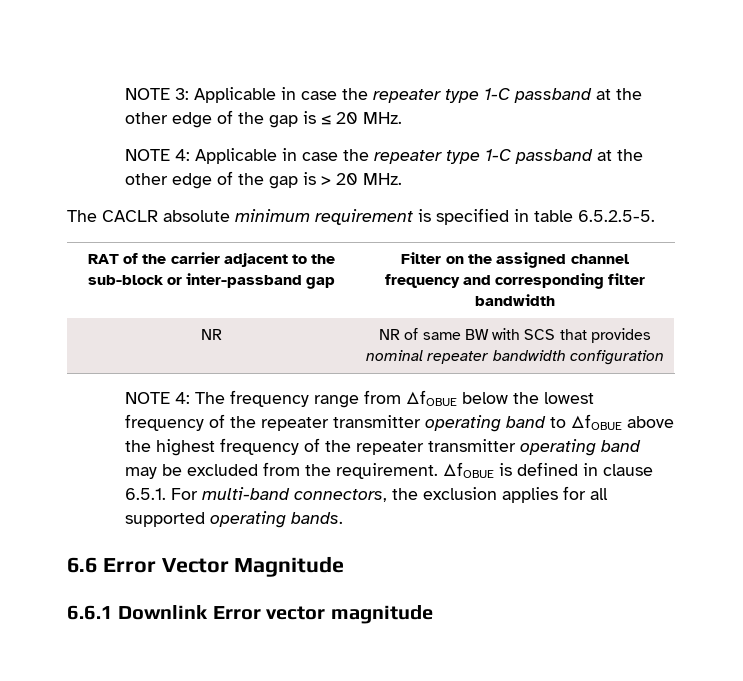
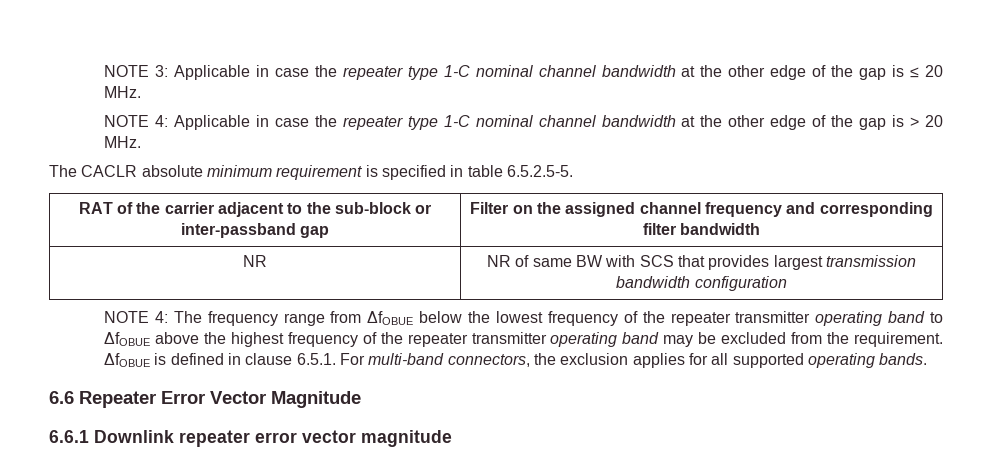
[514,88,593,103] passband -> [475,65,676,77] nominal channel bandwidth
[515,149,594,164] passband -> [475,115,676,127] nominal channel bandwidth
[366,350,490,364] nominal repeater -> [773,255,916,270] largest transmission
(97, 565) none -> [79,391,156,408] Repeater
[212,606,261,620] Error -> [179,430,297,447] repeater error

